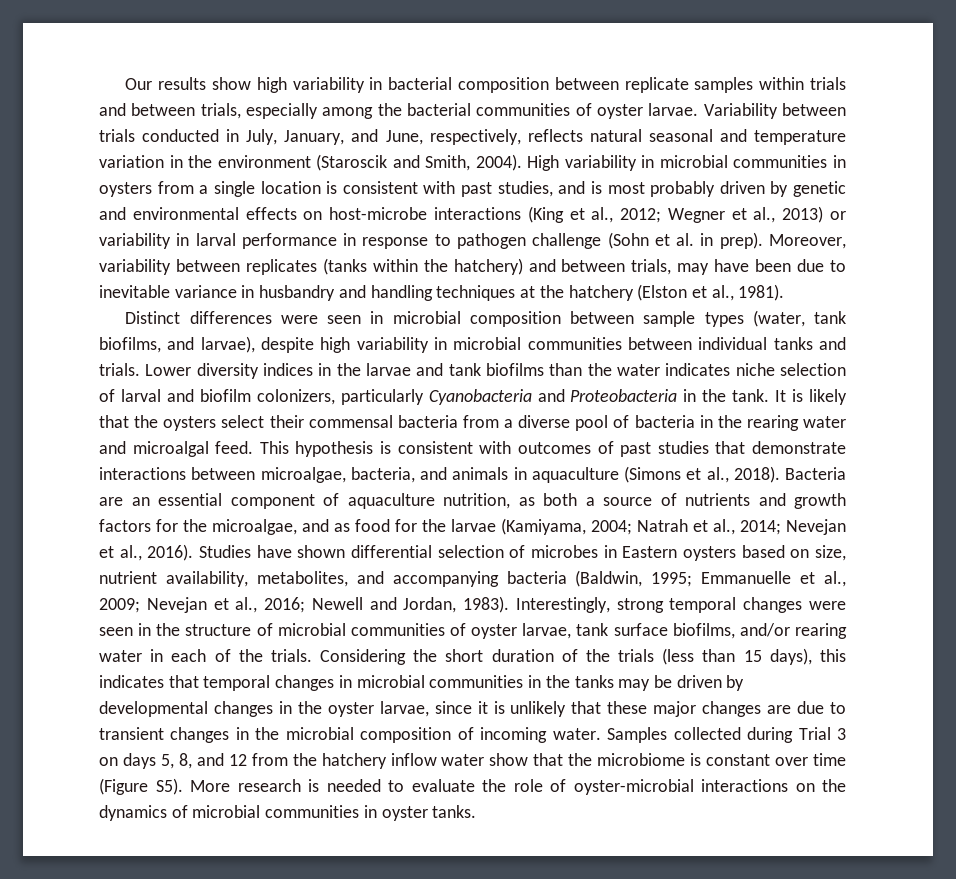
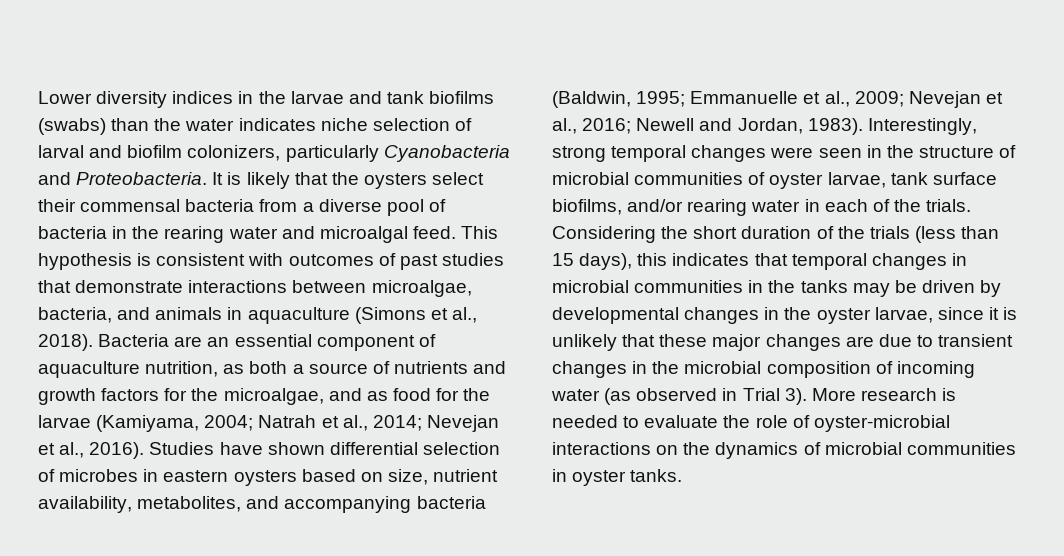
[125,77,846,93] [99,103,847,119] [99,129,847,145] [99,154,847,171] [99,181,846,197] [99,206,847,223] [99,232,847,249] [99,258,847,275] [99,284,785,301] [125,310,846,327] [99,336,847,353] [99,363,140,376] Our results show high variability in bacterial composition between replicate samples within trials and between trials, especially among the bacterial communities of oyster larvae. Variability between trials conducted in July, January, and June, respectively, reflects natural seasonal and temperature variation in the environment (Staroscik and Smith, 2004). High variability in microbial communities in oysters from a single location is consistent with past studies, and is most probably driven by genetic and environmental effects on host-microbe interactions (King et al., 2012; Wegner et al., 2013) or variability in larval performance in response to pathogen challenge (Sohn et al. in prep). Moreover, variability between replicates (tanks within the hatchery) and between trials, may have been due to inevitable variance in husbandry and handling techniques at the hatchery (Elston et al., 1981). // Distinct differences were seen in microbial composition between sample types (water, tank biofilms, and larvae), despite high variability in microbial communities between individual tanks and trials. -> (38, 97) none
(544, 369) none -> [38,118,106,135] (swabs)
[570,389,770,402] Proteobacteria in the tank. -> [76,172,208,185] Proteobacteria.
[622,546,678,558] Eastern -> [163,470,229,482] eastern
[552,727,846,743] [99,753,847,769] [99,778,183,795] water. Samples collected during Trial 3 on days 5, 8, and 12 from the hatchery inflow water show that the microbiome is constant over time (Figure S5). -> [551,388,807,405] water (as observed in Trial 3).

